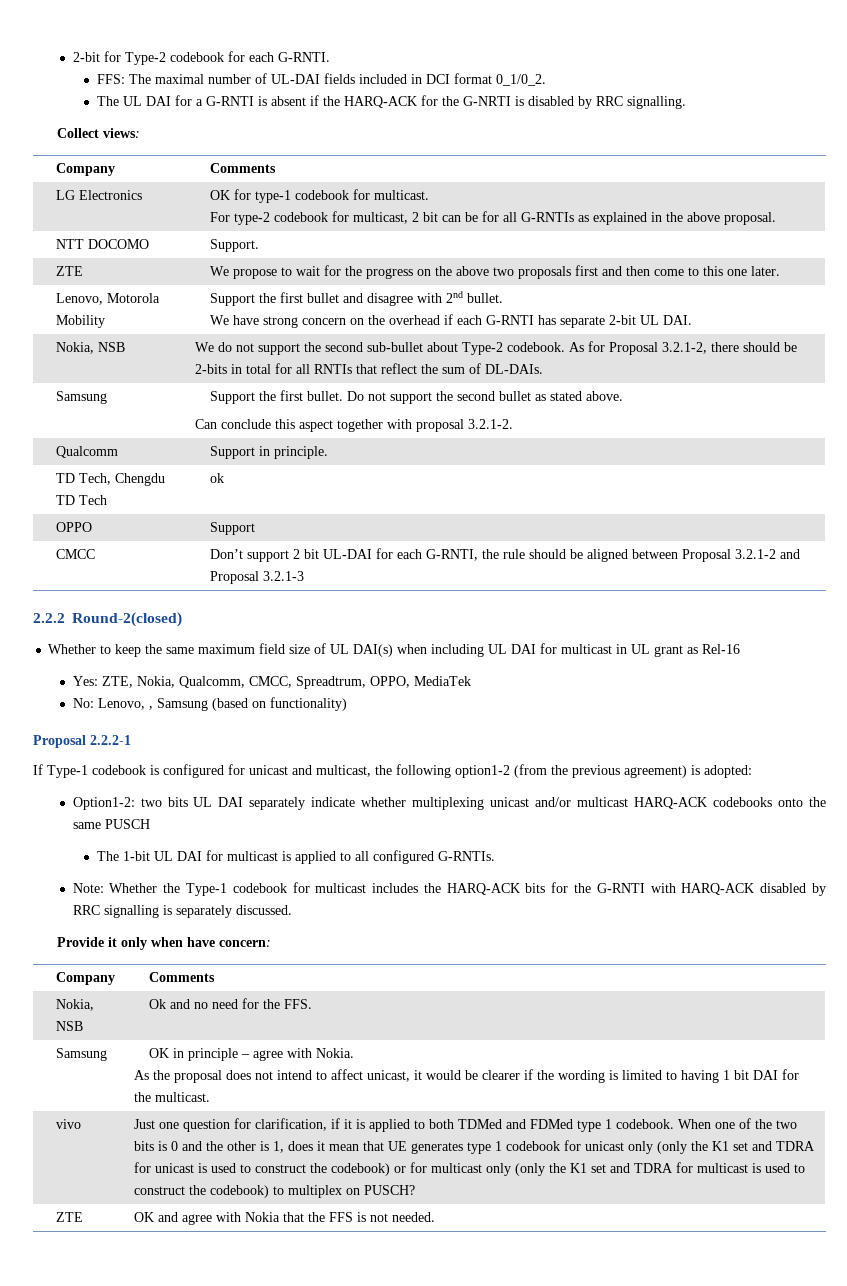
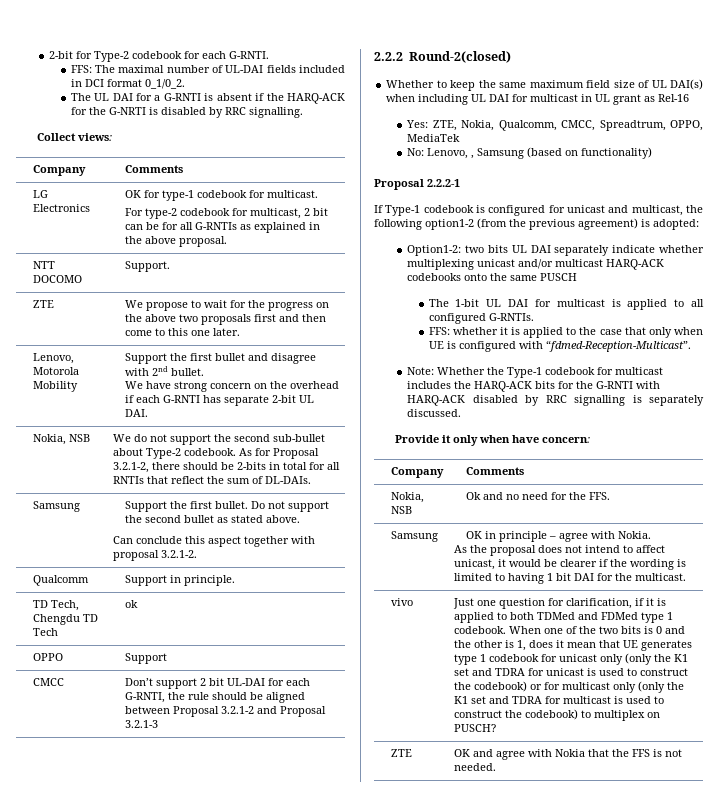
(495, 856) none -> [428,327,703,338] [428,340,691,352] // FFS: whether it is applied to the case that only when UE is configured with “fdmed-Reception-Multicast”.

